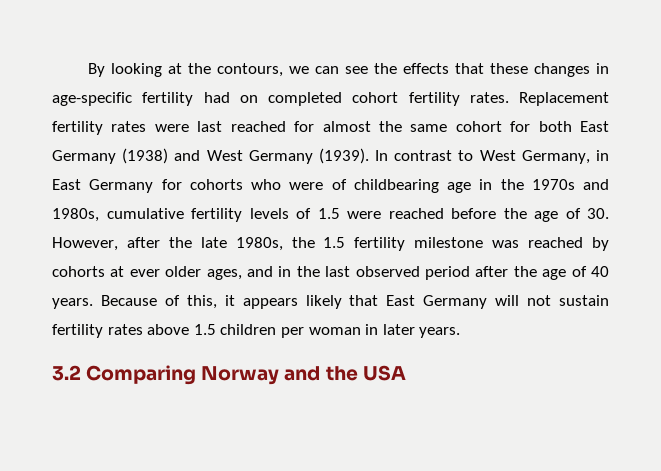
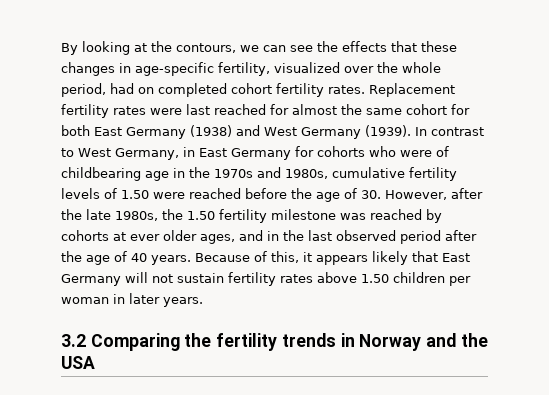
[142,92,194,106] fertility -> [218,62,441,76] [61,83,106,97] fertility, visualized over the whole period,
[317,208,340,219] 1.5 -> [121,190,149,199] 1.50
[323,237,346,248] 1.5 -> [187,211,215,220] 1.50
[193,324,216,335] 1.5 -> [361,274,389,283] 1.50
(197, 375) none -> [184,333,355,351] the fertility trends in

